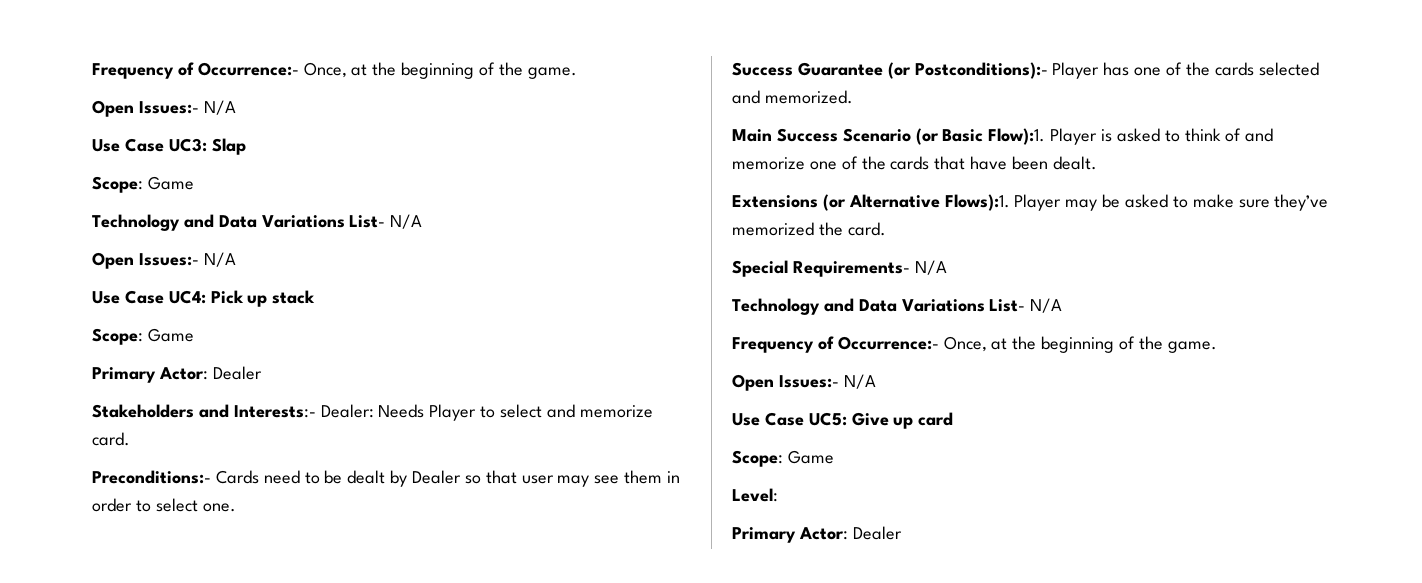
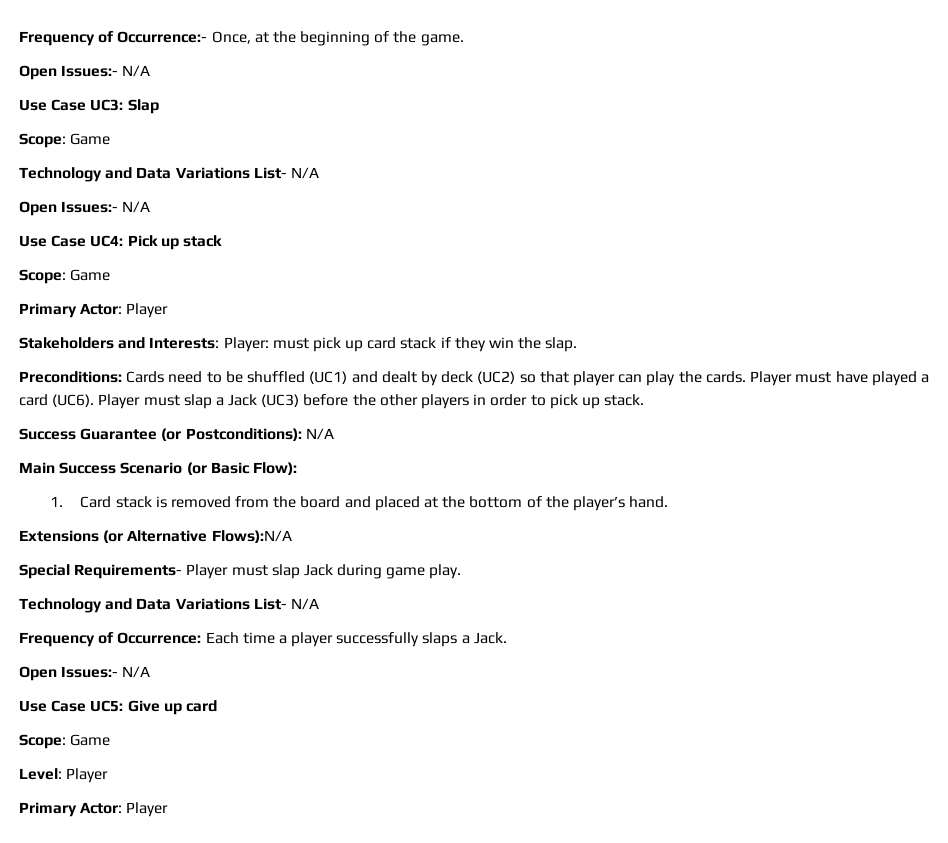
[212,366,262,380] Dealer -> [126,303,169,318] Player
[233,404,653,421] [92,432,130,446] [92,470,681,487] [92,498,236,512] [732,62,1319,79] [732,90,853,104] Interests:- Dealer: Needs Player to select and memorize card. // Preconditions:- Cards need to be dealt by Dealer so that user may see them in order to select one. // Success Guarantee (or Postconditions):- Player has one of the cards selected and memorized. -> [149,337,578,352] [19,371,930,386] [19,394,645,409] [19,428,334,441] Interests: Player: must pick up card stack if they win the slap. // Preconditions: Cards need to be shuffled (UC1) and dealt by deck (UC2) so that player can play the cards. Player must have played a card (UC6). Player must slap a Jack (UC3) before the other players in order to pick up stack. // Success Guarantee (or Postconditions): N/A
[988,128,1274,145] [732,156,1097,170] [732,194,1329,211] [732,222,886,236] [732,260,947,277] Flow):1. Player is asked to think of and memorize one of the cards that have been dealt. // Extensions (or Alternative Flows):1. Player may be asked to make sure they’ve memorized the card. // Special Requirements- N/A -> [252,462,297,475] [49,496,669,511] [19,530,292,543] [19,564,462,579] Flow): // 1. Card stack is removed from the board and placed at the bottom of the player’s hand. // Extensions (or Alternative Flows):N/A // Special Requirements- Player must slap Jack during game play.
[837,336,1217,353] Occurrence:- Once, at the beginning of the game. -> [117,632,507,647] Occurrence: Each time a player successfully slaps a Jack.
[732,526,902,543] // Primary Actor: Dealer -> [66,768,109,783] [19,802,169,817] Player // Primary Actor: Player

